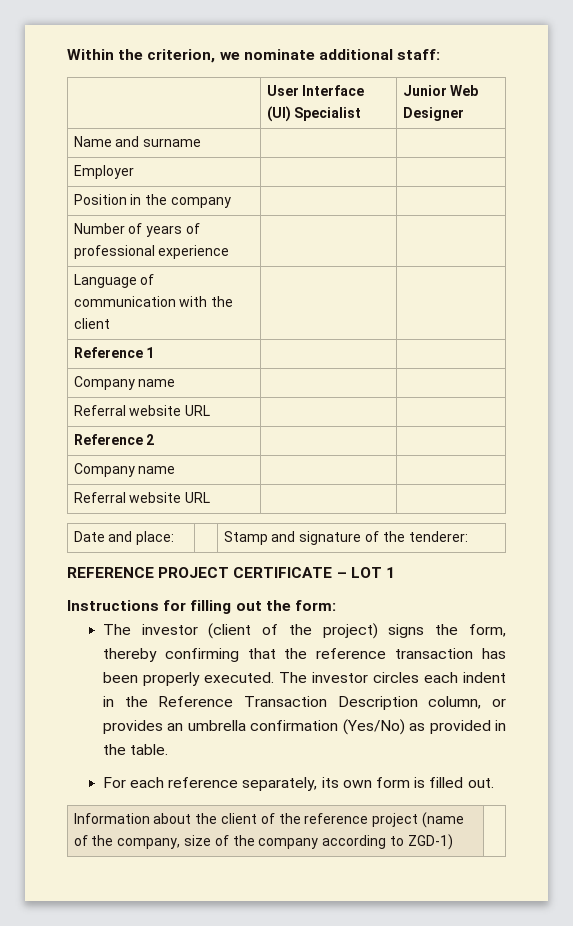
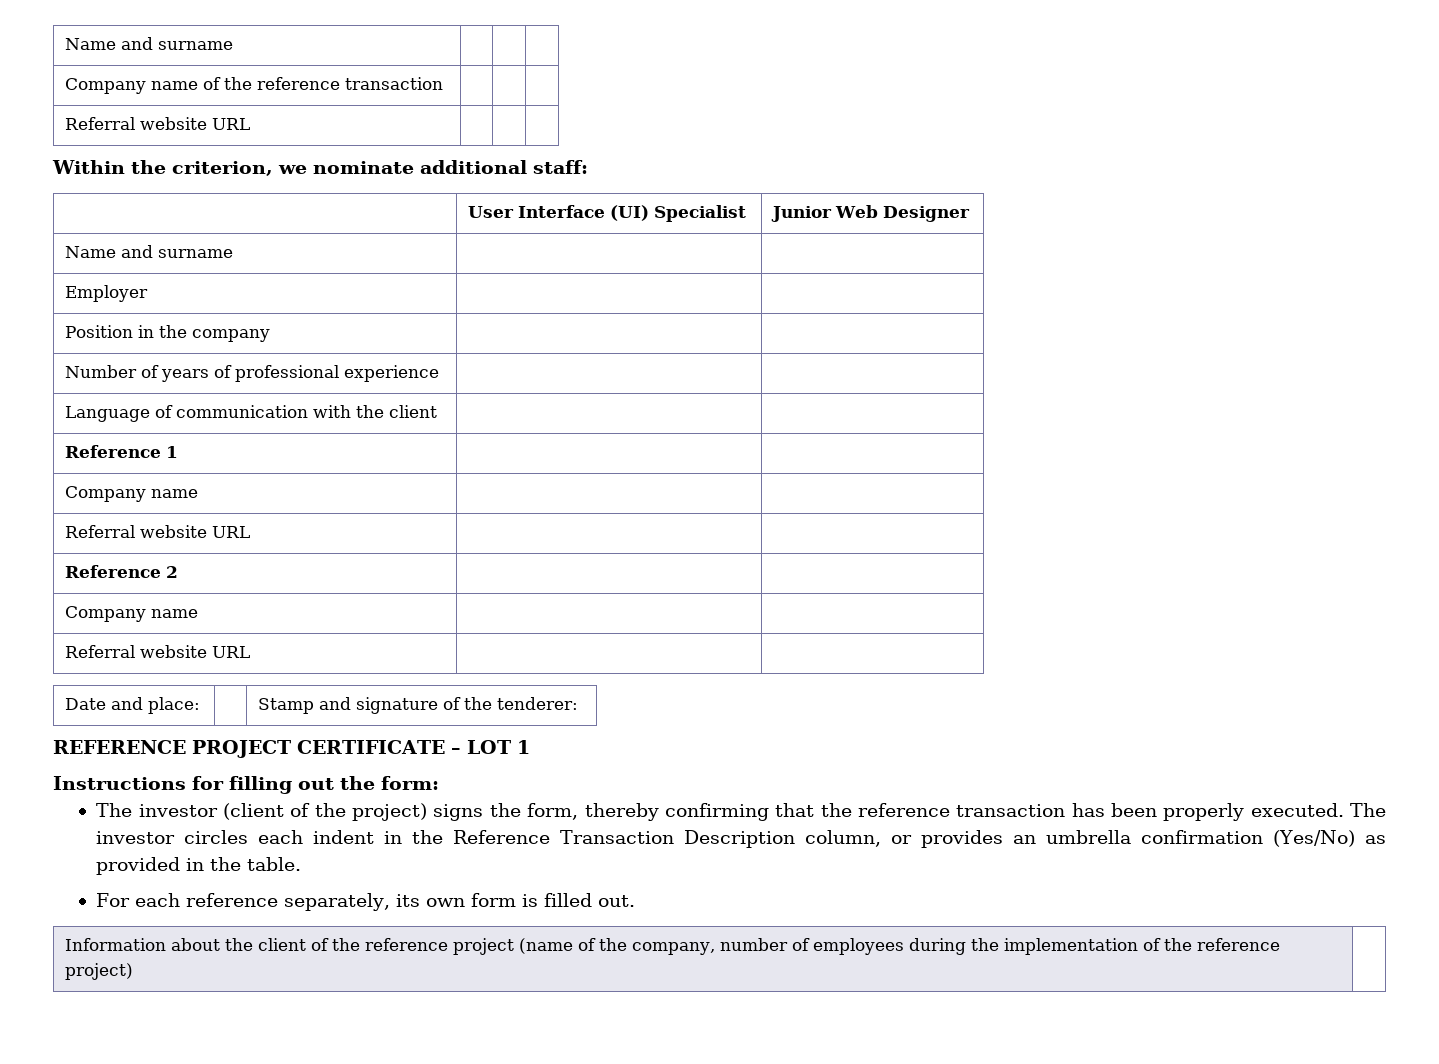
(67, 54) none -> [64,37,233,50] [64,77,443,94] [64,117,250,130] Name and surname | | | // Company name of the reference transaction | | | // Referral website URL | | | //
[184,834,453,850] size of the company according to ZGD-1) -> [719,938,1280,955] [64,963,133,980] number of employees during the implementation of the reference project)

